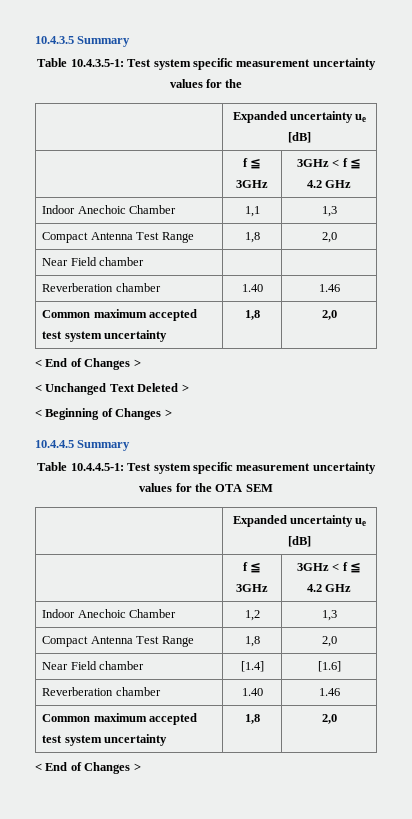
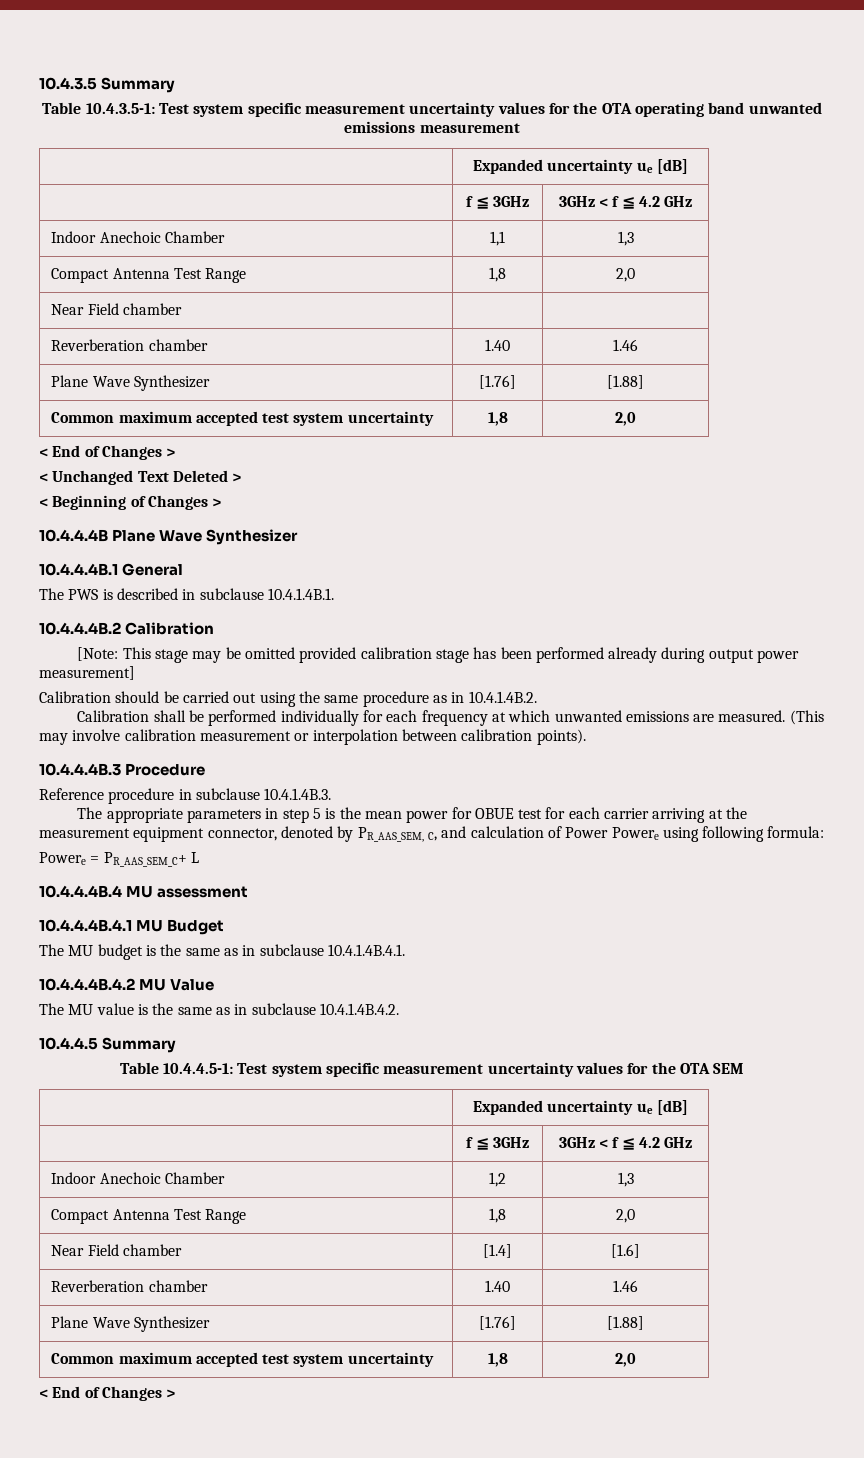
(243, 83) none -> [601,102,822,117] [344,121,520,133] OTA operating band unwanted emissions measurement
(340, 288) none -> [51,375,210,391] [479,375,516,389] [607,375,644,389] // Plane Wave Synthesizer | [1.76] | [1.88]
(172, 413) none -> [39,529,299,545] [39,563,184,576] [39,588,334,600] [39,622,215,635] [77,647,800,663] [39,666,135,680] [39,691,537,707] [77,710,824,726] [39,729,586,745] [39,763,206,776] [39,788,332,804] [77,807,748,823] [39,826,825,842] [39,852,199,867] [39,885,249,898] [39,919,225,935] [39,944,405,960] [39,978,215,991] [39,1003,399,1015] // 10.4.4.4B Plane Wave Synthesizer // 10.4.4.4B.1 General // The PWS is described in subclause 10.4.1.4B.1. // 10.4.4.4B.2 Calibration // [Note: This stage may be omitted provided calibration stage has been performed already during output power measurement] // Calibration should be carried out using the same procedure as in 10.4.1.4B.2. // Calibration shall be performed individually for each frequency at which unwanted emissions are measured. (This may involve calibration measurement or interpolation between calibration points). // 10.4.4.4B.3 Procedure // Reference procedure in subclause 10.4.1.4B.3. // The appropriate parameters in step 5 is the mean power for OBUE test for each carrier arriving at the measurement equipment connector, denoted by PR_AAS_SEM, C, and calculation of Power Powere using following formula: // Powere = PR_AAS_SEM_C+ L // 10.4.4.4B.4 MU assessment // 10.4.4.4B.4.1 MU Budget // The MU budget is the same as in subclause 10.4.1.4B.4.1. // 10.4.4.4B.4.2 MU Value // The MU value is the same as in subclause 10.4.1.4B.4.2.
(340, 692) none -> [51,1316,210,1332] [479,1316,516,1330] [607,1316,644,1330] // Plane Wave Synthesizer | [1.76] | [1.88]

